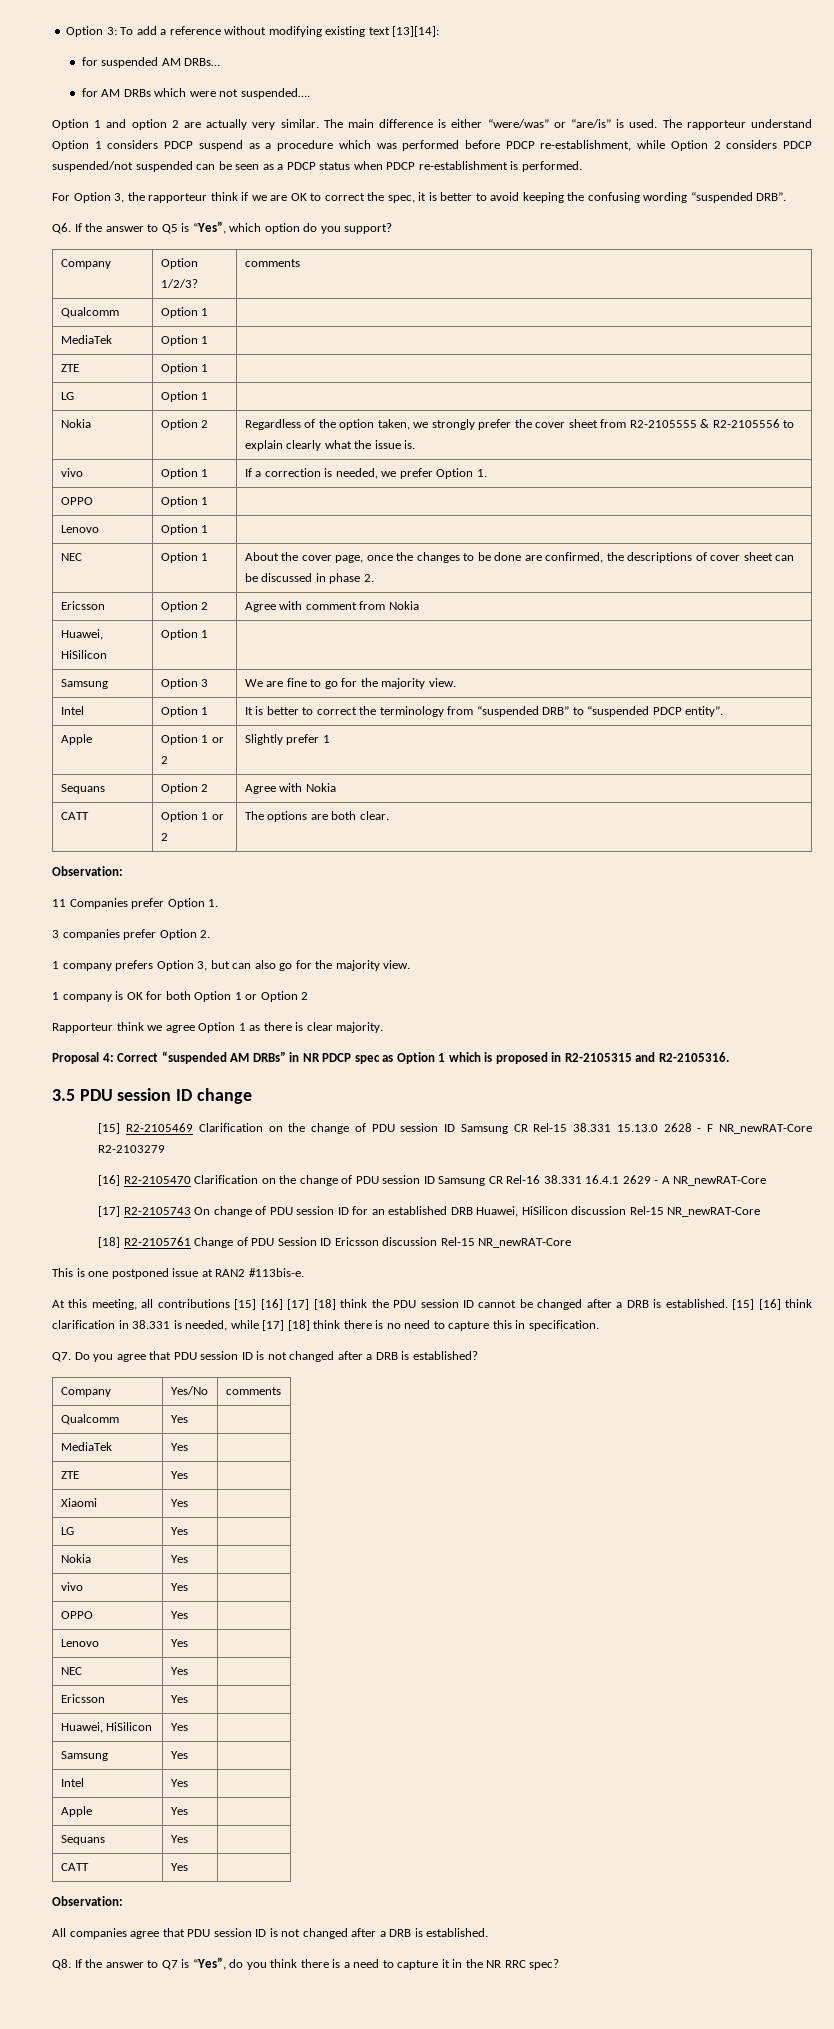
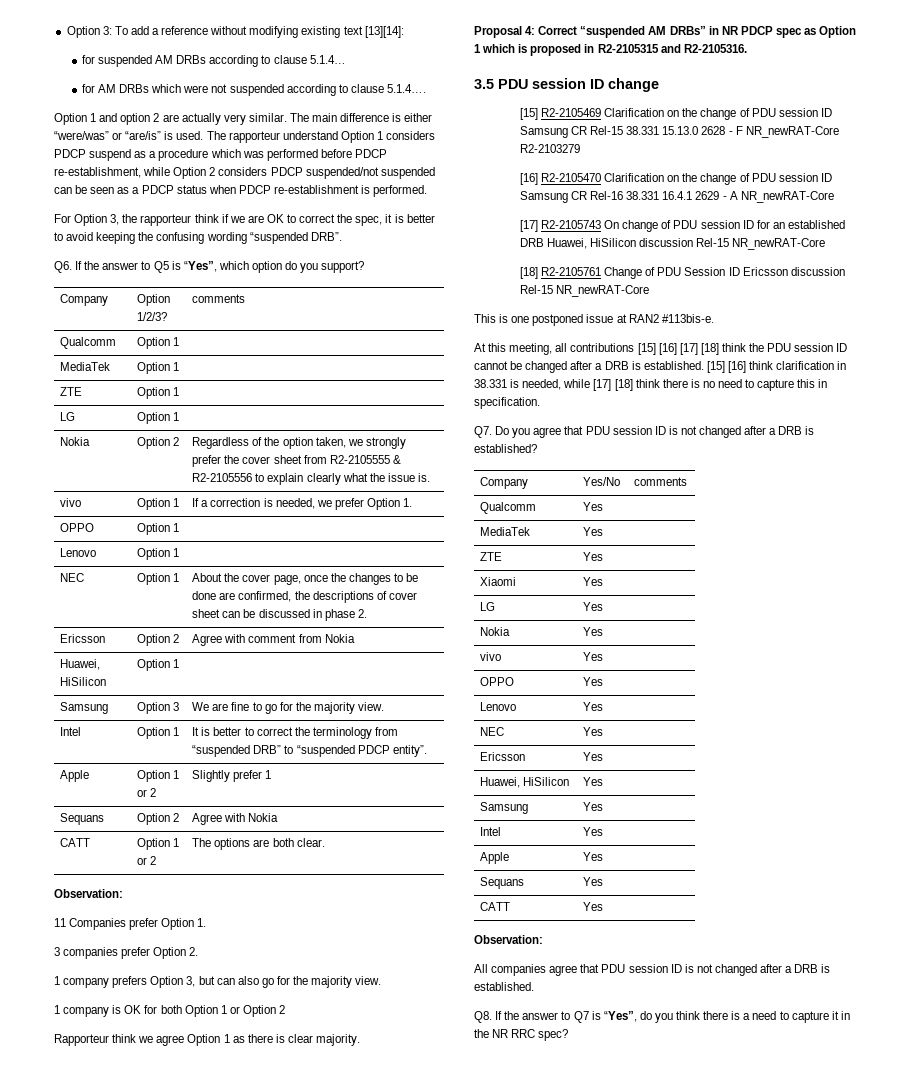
[184,58,221,66] DRBs… -> [176,55,346,67] DRBs according to clause 5.1.4…
[240,88,310,99] suspended…. -> [229,84,427,96] suspended according to clause 5.1.4….

